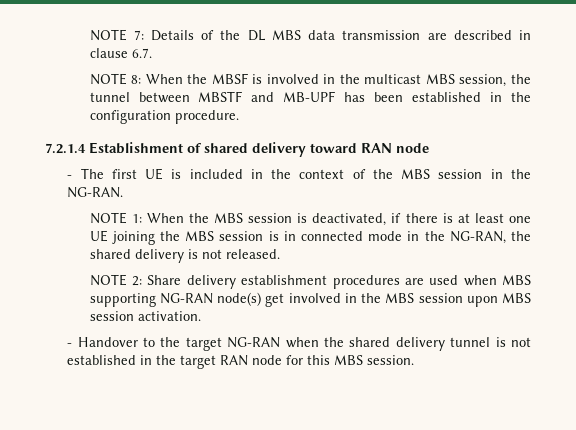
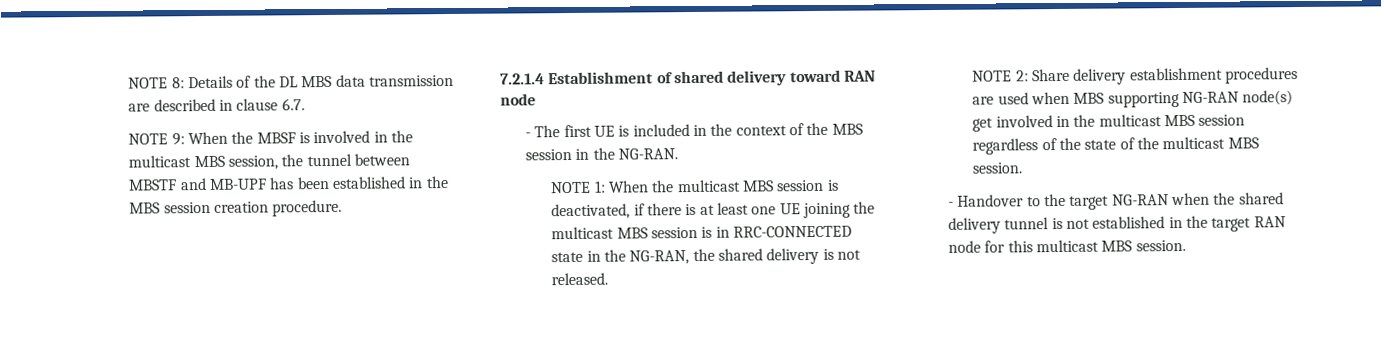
[89,29,144,41] NOTE 7: -> [128,77,185,89] NOTE 8:
[131,75,142,84] 8: -> [171,133,185,146] 9:
[89,110,171,124] configuration -> [129,201,269,214] MBS session creation
(209, 218) none -> [677,179,741,193] multicast
(181, 236) none -> [551,226,615,240] multicast
[301,231,403,241] connected mode -> [732,225,852,238] [551,251,584,263] RRC-CONNECTED state
[385,293,531,307] [89,311,201,321] MBS session upon MBS session activation. -> [1098,114,1246,127] [972,136,1259,155] [972,162,1023,174] multicast MBS session regardless of the state of the multicast MBS session.
(331, 360) none -> [1036,239,1100,253] multicast

